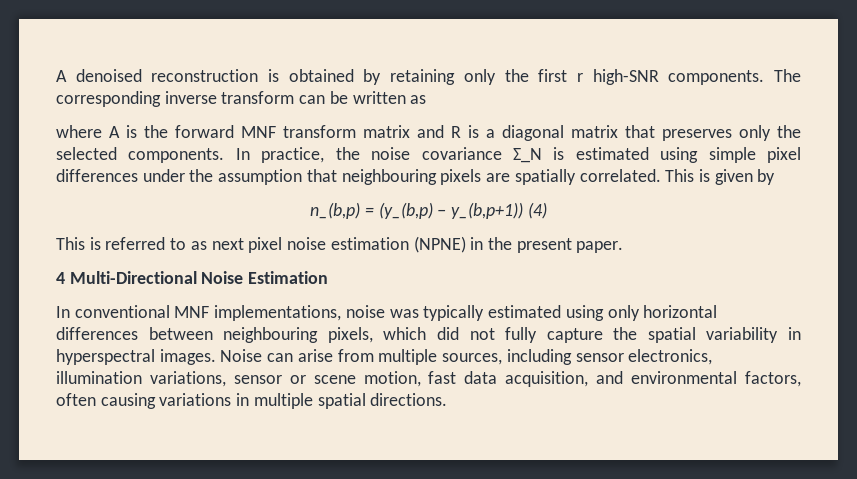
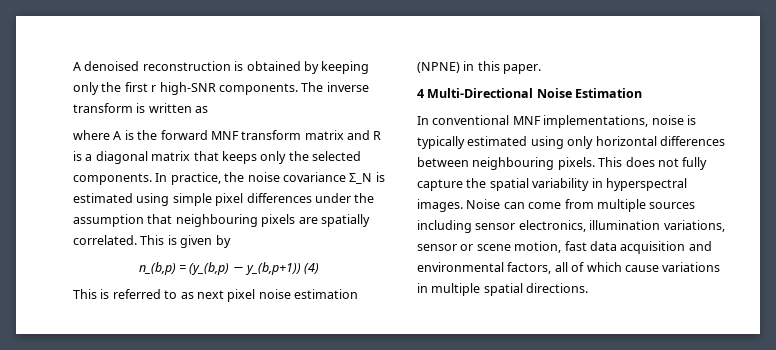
[390,69,456,85] retaining -> [321,61,370,74] keeping
[56,91,161,107] corresponding -> (324, 87) none
[299,91,348,104] can be -> [136,103,146,113] is
[662,129,732,141] preserves -> [221,151,257,164] keeps
[487,237,572,253] the present -> [477,61,500,71] this
[389,309,419,318] was -> [686,115,696,125] is
[327,327,459,343] pixels, which did -> [557,157,655,170] pixels. This does
[297,349,333,362] arise -> [528,202,562,209] come
[442,353,503,365] sources, -> [649,202,696,209] sources
[505,371,589,387] acquisition, -> [620,241,686,254] acquisition
[56,393,156,409] often causing -> [554,262,659,272] all of which cause

